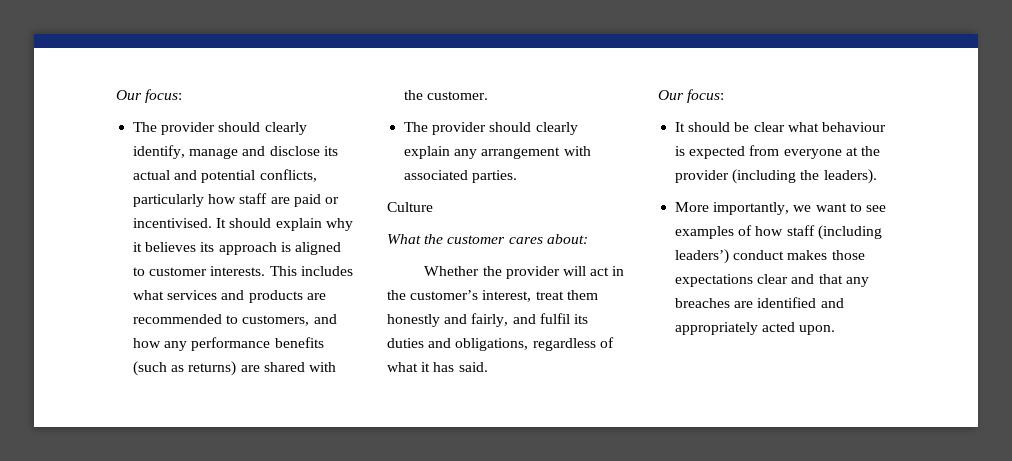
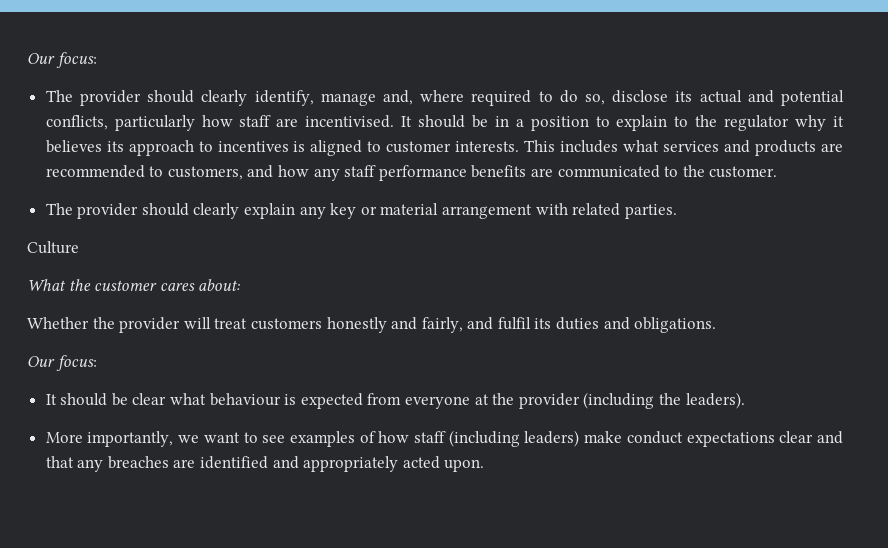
[242,146,266,156] and -> [382,90,605,106] and, where required to do so,
[293,194,339,207] paid or -> (299, 122) none
[275,218,322,231] explain -> [471,115,790,131] be in a position to explain to the regulator
(277, 248) none -> [198,141,289,152] to incentives
(188, 346) none -> [344,165,377,177] staff
[133,361,336,376] (such as returns) are shared with -> [531,165,679,178] are communicated to
(478, 154) none -> [330,203,439,219] key or material
[404,170,469,180] associated -> [572,203,621,216] related
[590,266,625,276] [387,290,598,302] act in the customer’s interest, treat them -> [214,318,322,330] treat customers
[455,337,614,351] [387,362,488,372] obligations, regardless of what it has said. -> [634,317,717,333] obligations.
[675,249,865,264] leaders’) conduct makes those -> [524,430,683,447] leaders) make conduct

